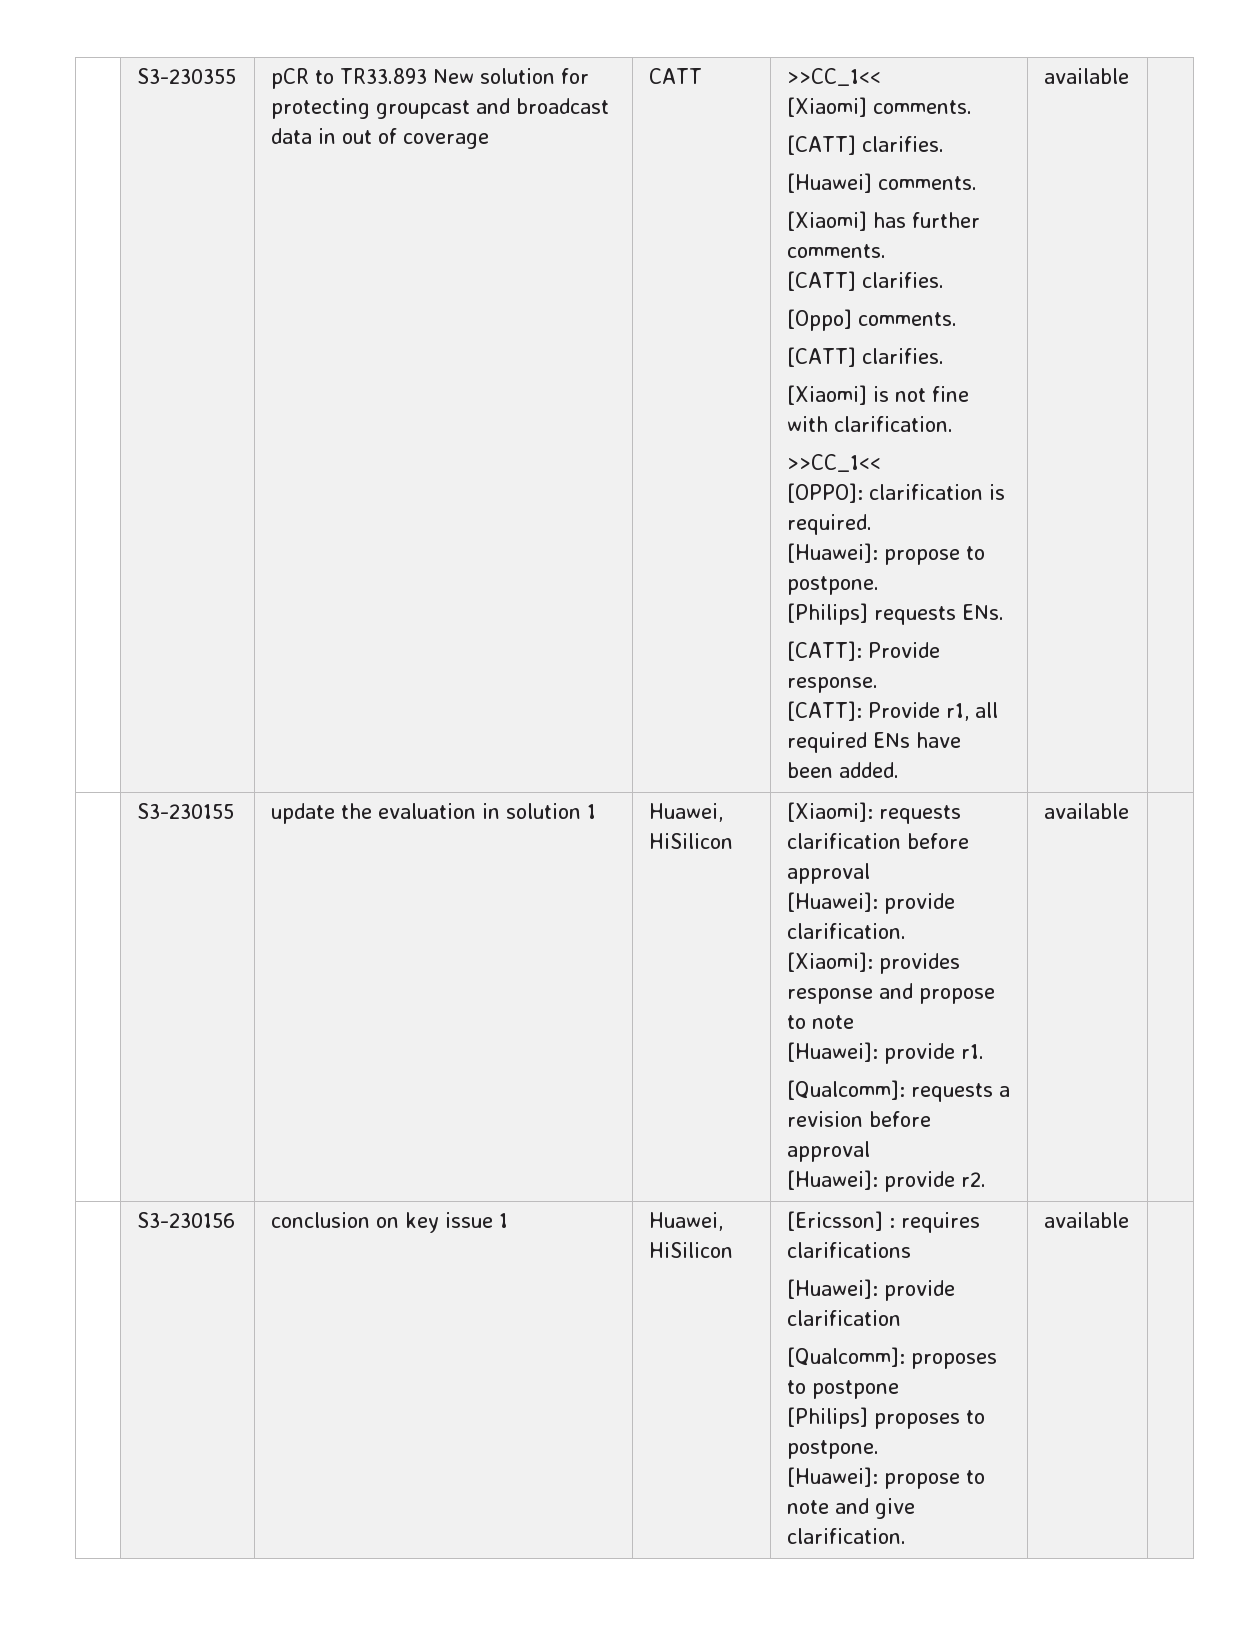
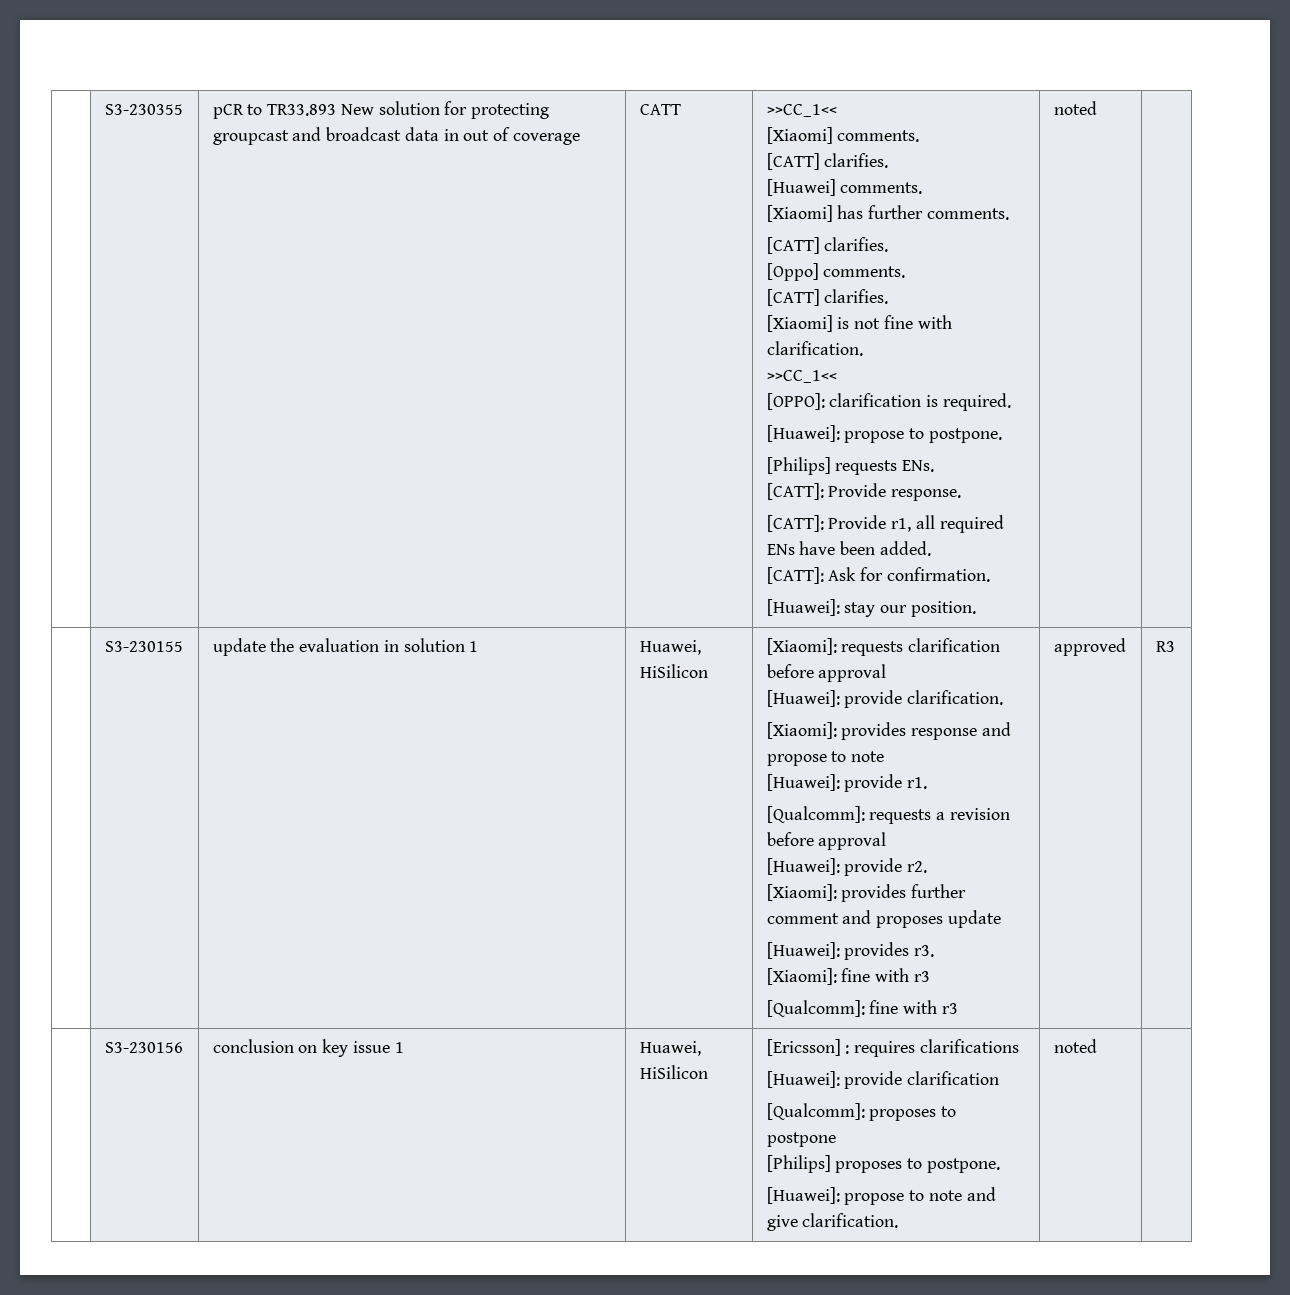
[1044,68,1130,84] | available -> [766,567,990,584] [766,599,976,617] [1053,101,1097,115] // [CATT]: Ask for confirmation. // [Huawei]: stay our position. | noted
[1044,803,1130,819] | available | -> [766,884,967,902] [766,910,1001,928] [766,942,935,960] [766,968,930,985] [766,1000,958,1017] [1053,638,1126,656] [1155,641,1175,652] // [Xiaomi]: provides further comment and proposes update // [Huawei]: provides r3. // [Xiaomi]: fine with r3 // [Qualcomm]: fine with r3 | approved | R3
[1044,1212,1130,1228] available -> [1053,1039,1097,1053] noted

